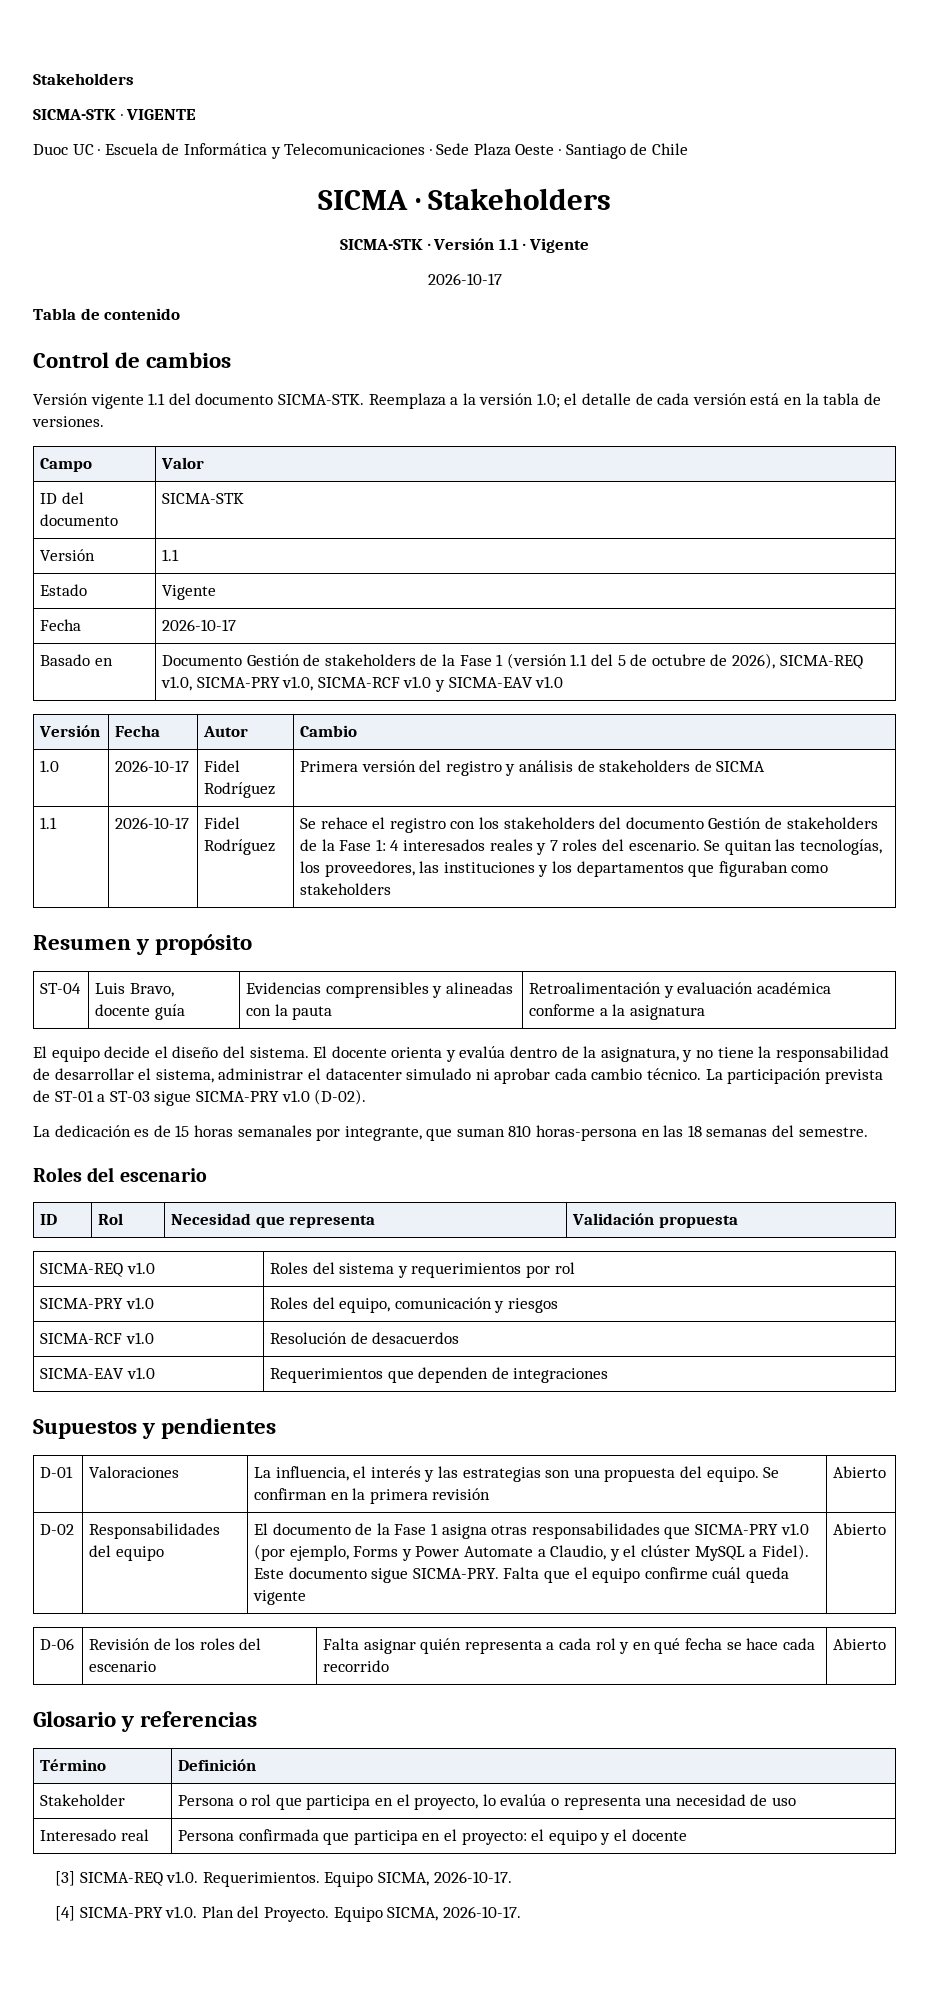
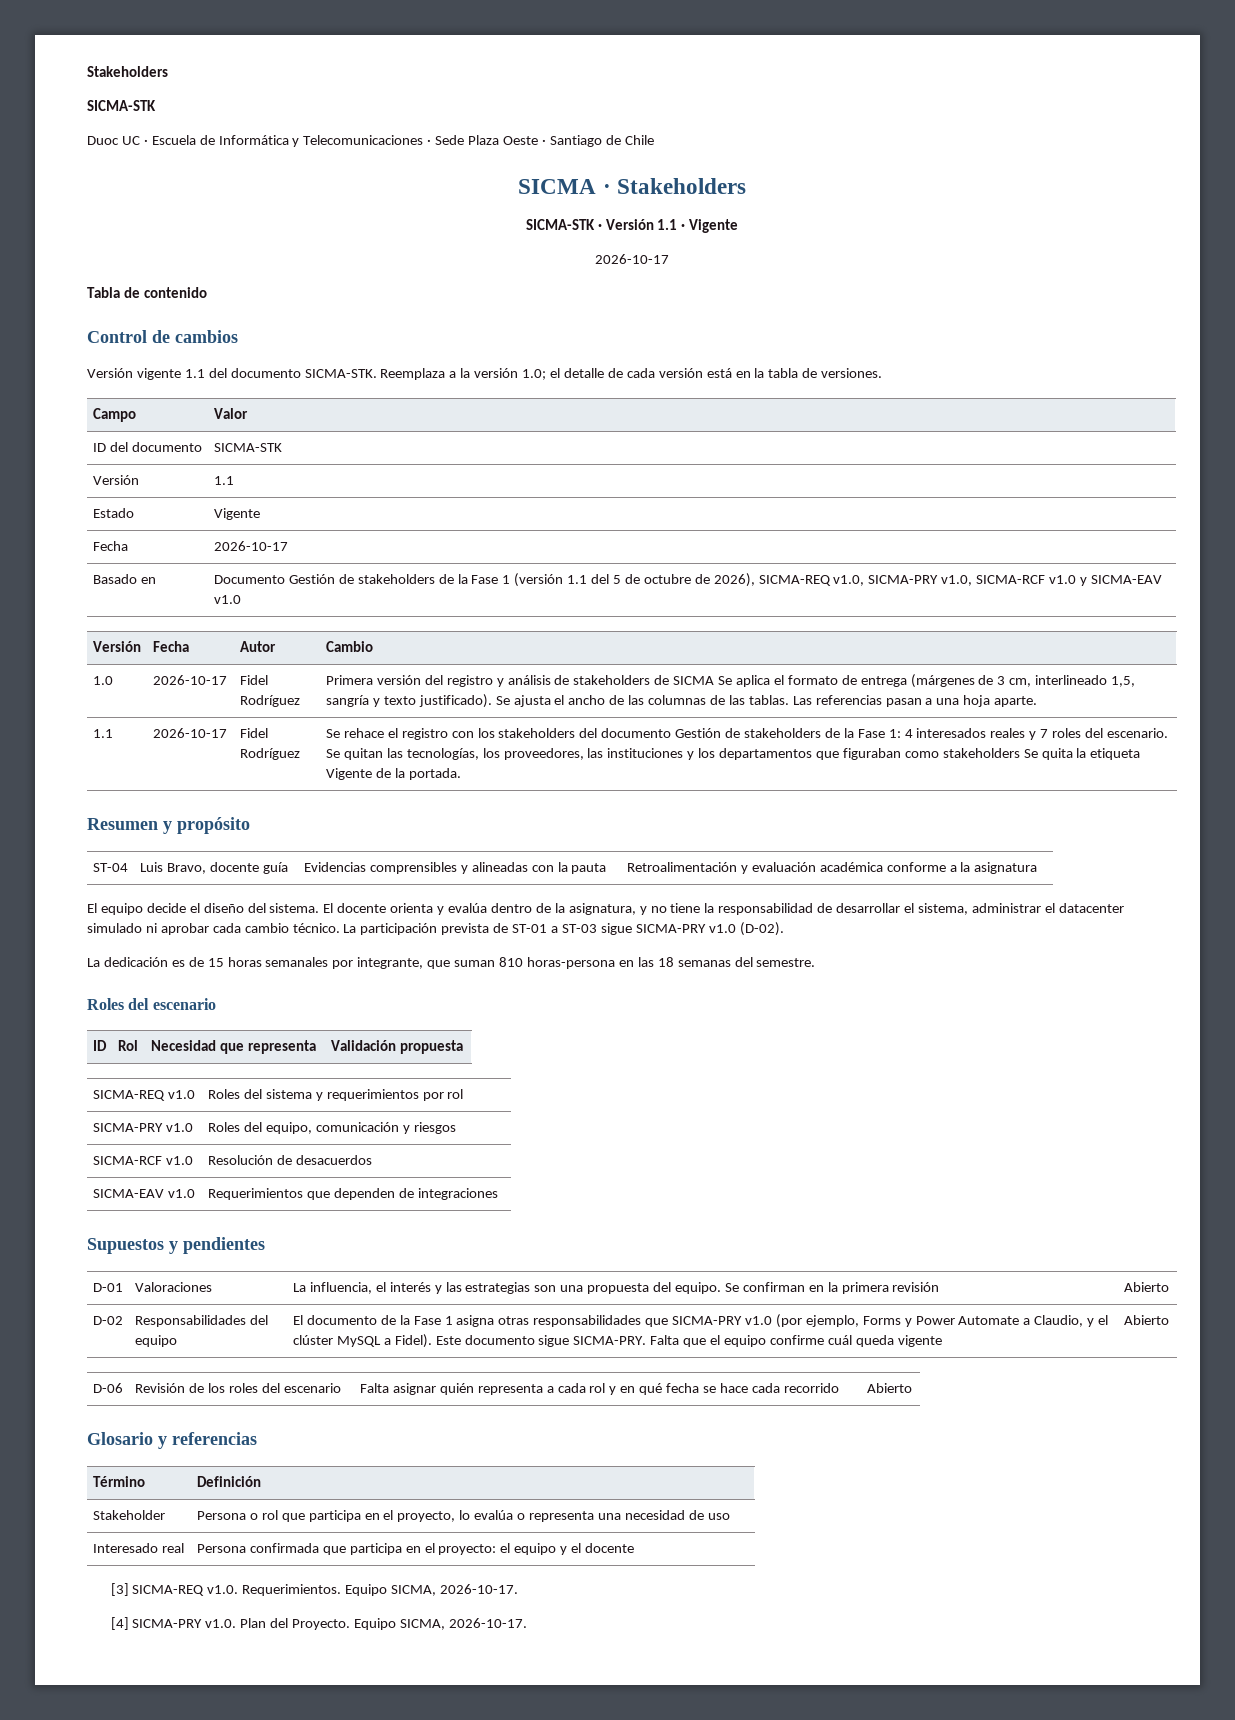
[33,73,134,85] [33,109,197,120] Stakeholders // SICMA-STK · VIGENTE -> [87,66,168,77] [87,100,156,111] Stakeholders // SICMA-STK
(766, 766) none -> [718,674,1136,688] [325,694,1038,708] Se aplica el formato de entrega (márgenes de 3 cm, interlineado 1,5, sangría y texto justificado). Se ajusta el ancho de las columnas de las tablas. Las referencias pasan a una hoja aparte.
(392, 889) none -> [1023,748,1141,760] [325,768,461,780] Se quita la etiqueta Vigente de la portada.

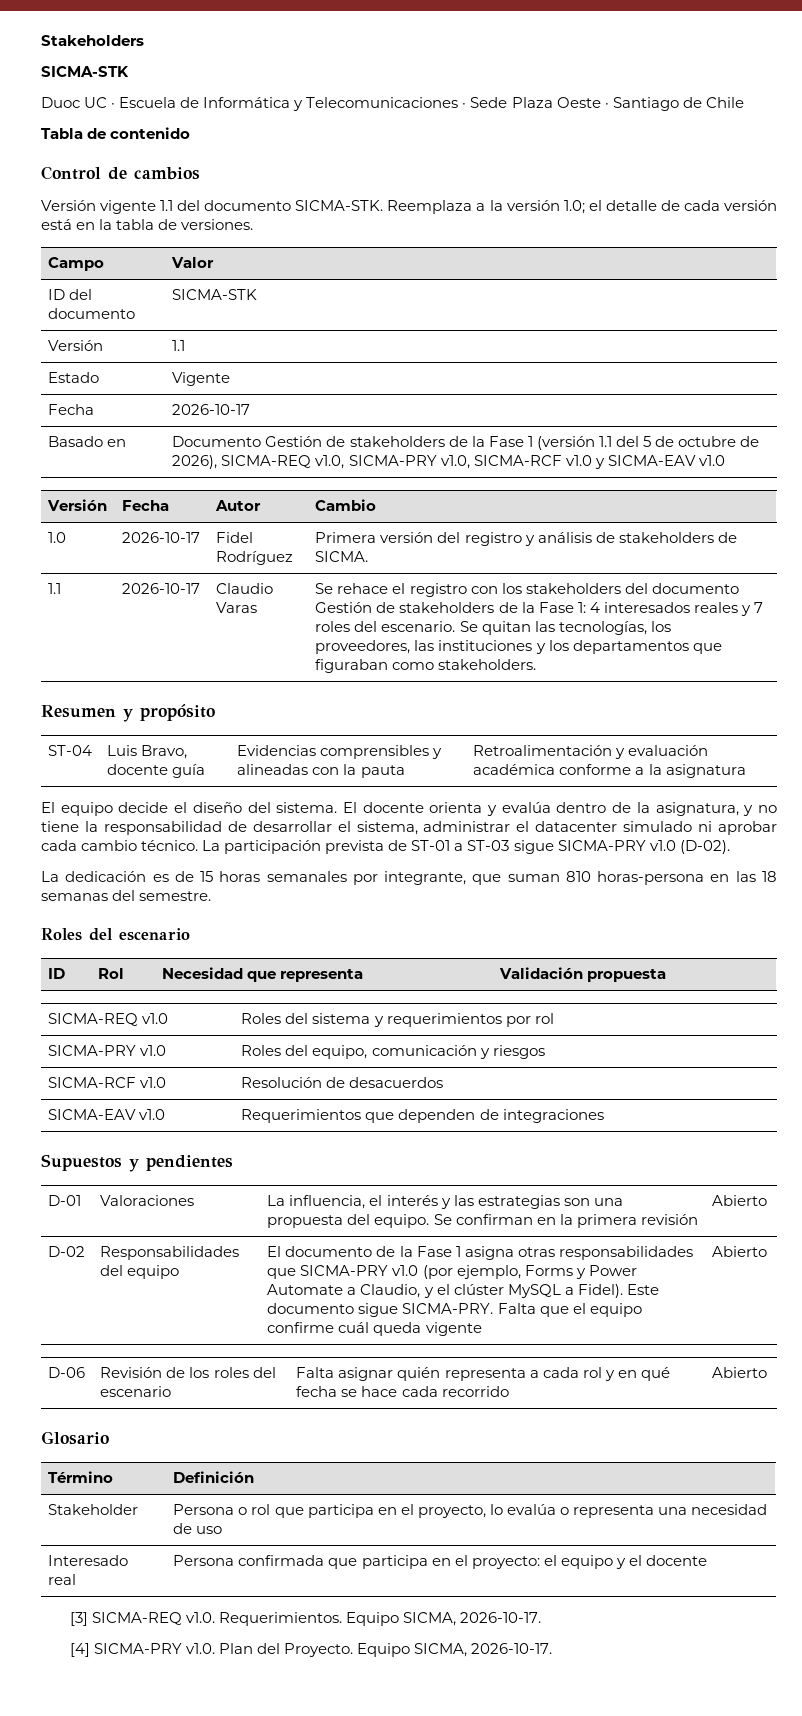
[518,178,746,194] [525,219,739,233] [595,254,669,264] // SICMA · Stakeholders // SICMA-STK · Versión 1.1 · Vigente // 2026-10-17 -> (744, 102) none
[673,674,1136,688] [325,694,1038,708] SICMA Se aplica el formato de entrega (márgenes de 3 cm, interlineado 1,5, sangría y texto justificado). Se ajusta el ancho de las columnas de las tablas. Las referencias pasan a una hoja aparte. -> [315,551,369,562] SICMA.
[239,728,268,738] [239,748,300,760] Fidel Rodríguez -> [216,583,274,594] [216,602,258,613] Claudio Varas
[942,748,1141,760] [325,768,461,780] stakeholders Se quita la etiqueta Vigente de la portada. -> [438,659,537,670] stakeholders.
[158,1432,257,1449] y referencias -> (109, 1438) none

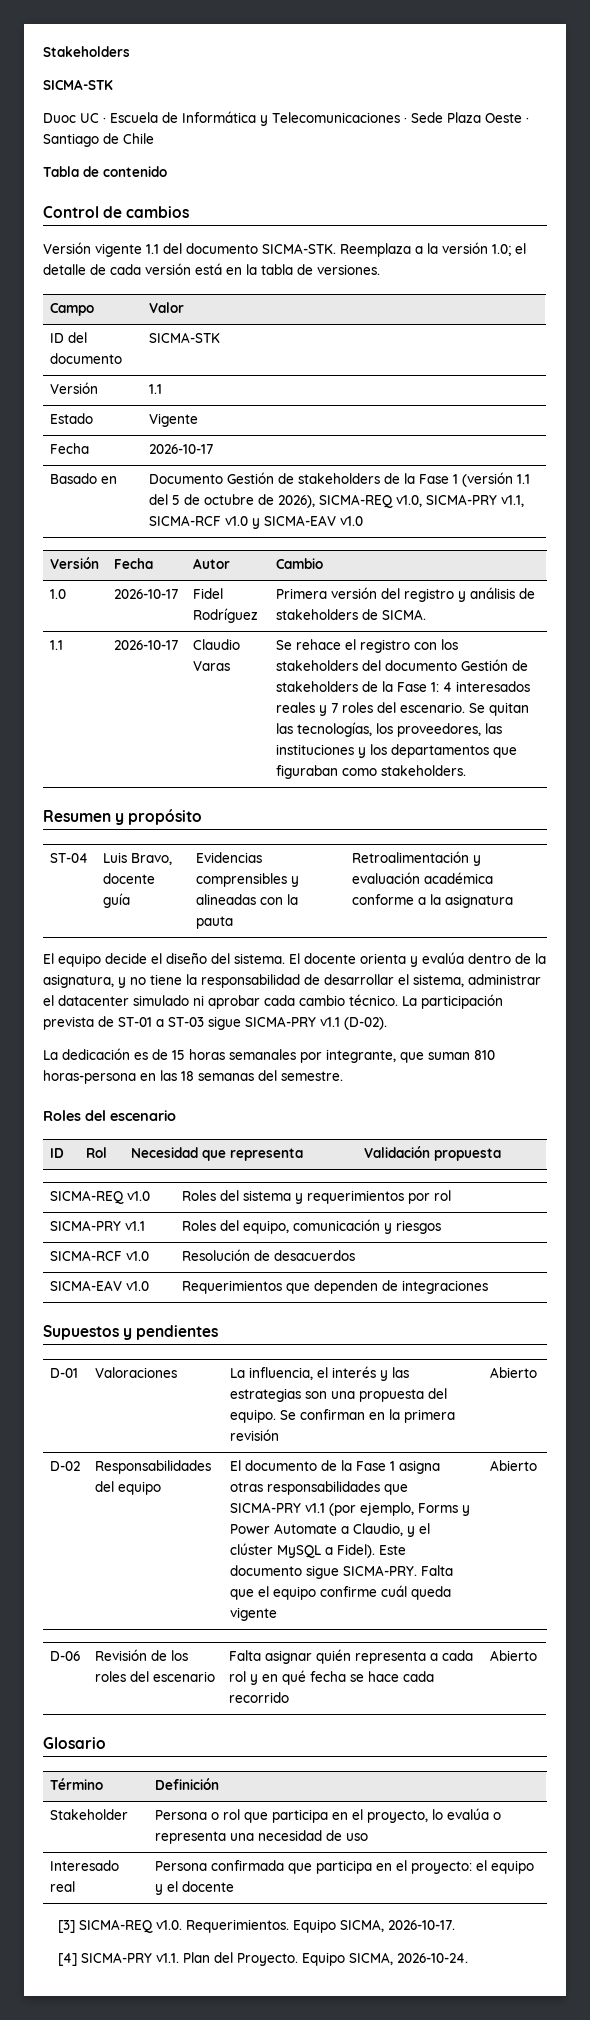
[440,455,470,469] v1.0, -> [501,495,525,507] v1.1,
[649,840,676,851] v1.0 -> [320,1017,340,1027] v1.1
[140,1045,167,1056] v1.0 -> [125,1221,146,1231] v1.1
[392,1265,419,1276] v1.0 -> [305,1503,326,1513] v1.1
[186,1643,216,1654] v1.0. -> [156,1953,180,1963] v1.1.
[471,1643,553,1654] 2026-10-17. -> [397,1953,469,1963] 2026-10-24.

